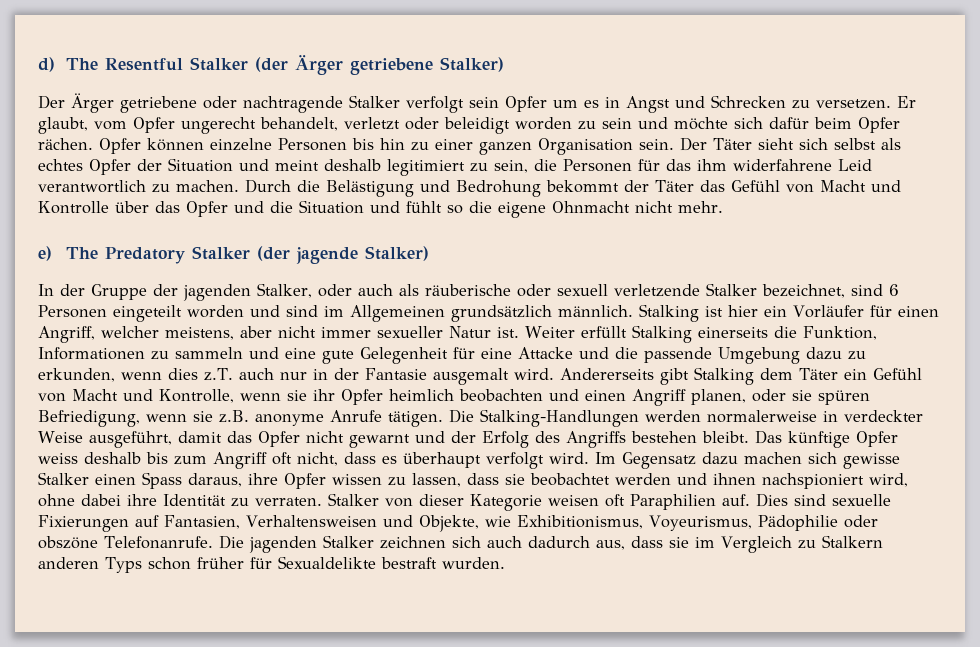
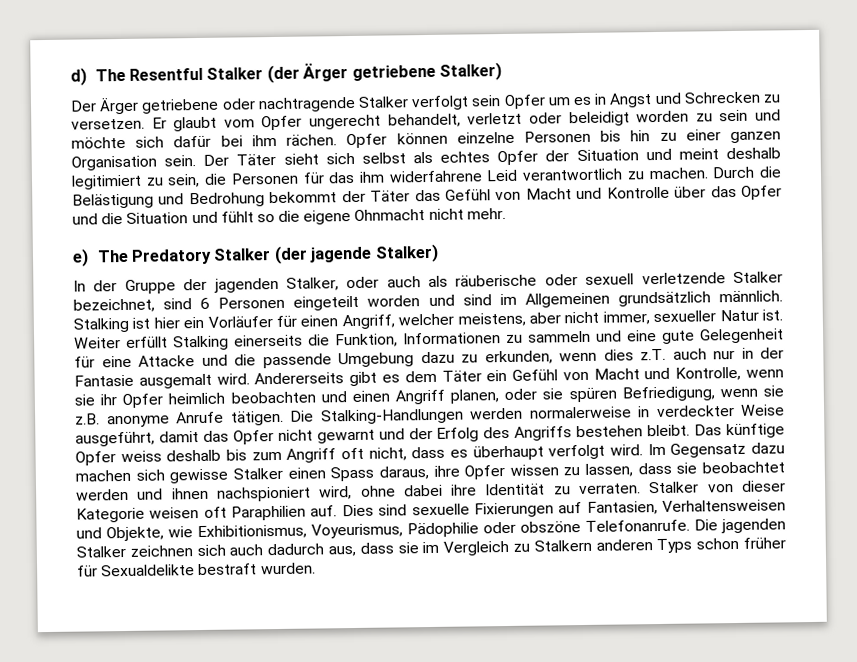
[38,117,88,134] glaubt, -> [173,116,218,132] glaubt
[814,117,900,133] beim Opfer -> [220,134,277,147] bei ihm
[321,327,371,338] immer -> [602,311,650,325] immer,
[693,367,754,385] Stalking -> [381,374,400,383] es

